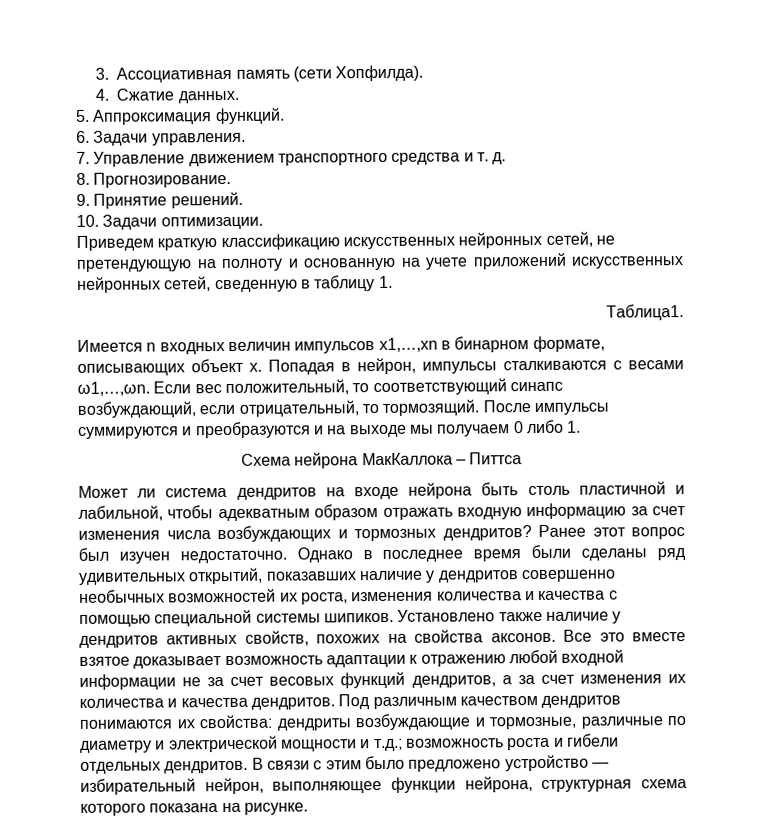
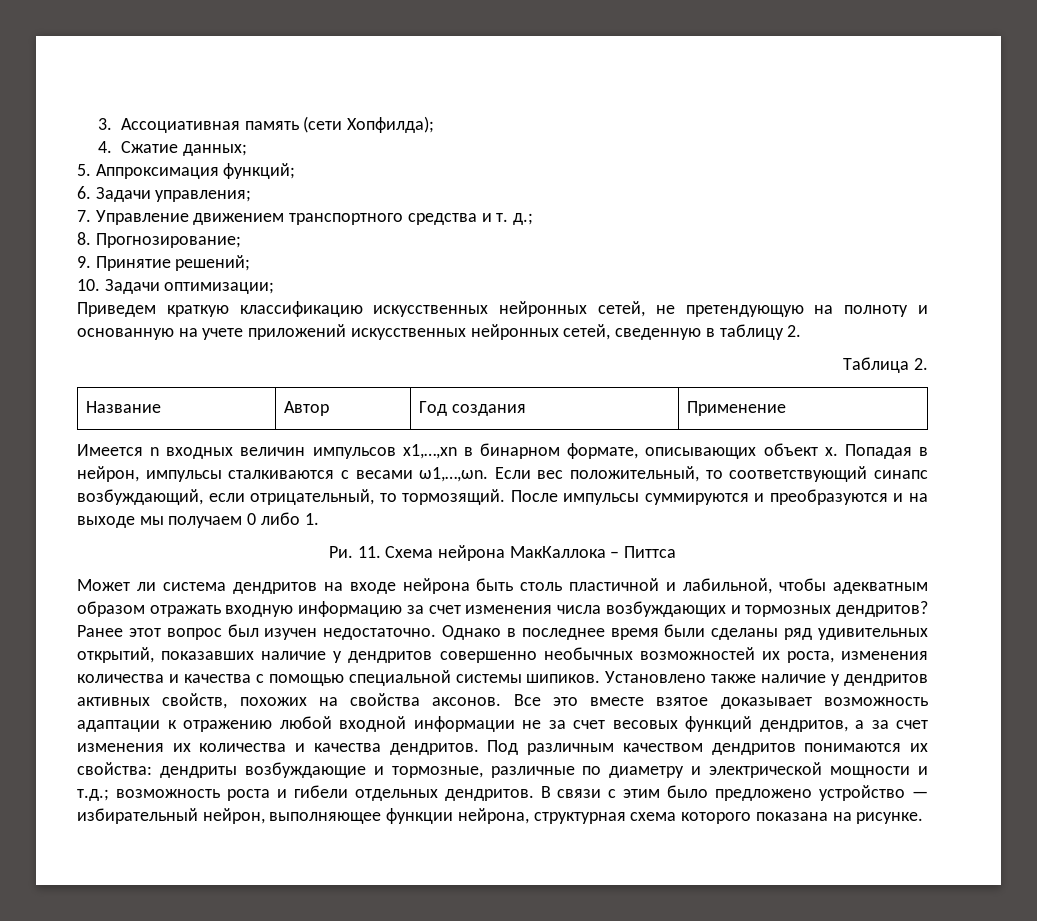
[335,64,424,82] Хопфилда). -> [347,116,435,133] Хопфилда);
[177,90,239,104] данных. -> [182,144,247,156] данных;
[214,107,285,125] функций. -> [223,163,296,179] функций;
[151,132,246,146] управления. -> [155,190,252,202] управления;
[492,152,507,165] д. -> [513,213,534,225] д.;
[93,171,232,188] Прогнозирование. -> [95,233,241,248] Прогнозирование;
[170,191,243,209] решений. -> [175,255,251,271] решений;
[160,216,263,230] оптимизации. -> [164,282,275,294] оптимизации;
[378,275,393,289] [606,304,684,321] 1. // Таблица1. -> [787,325,802,337] [843,357,928,373] [86,401,162,413] [284,401,330,416] [419,401,527,416] [687,401,787,416] 2. // Таблица 2. // Название | Автор | Год создания | Применение
(582, 426) none -> [328,546,381,558] Ри. 11.

